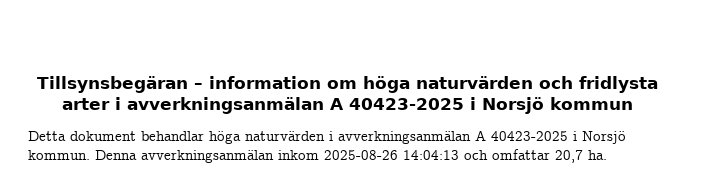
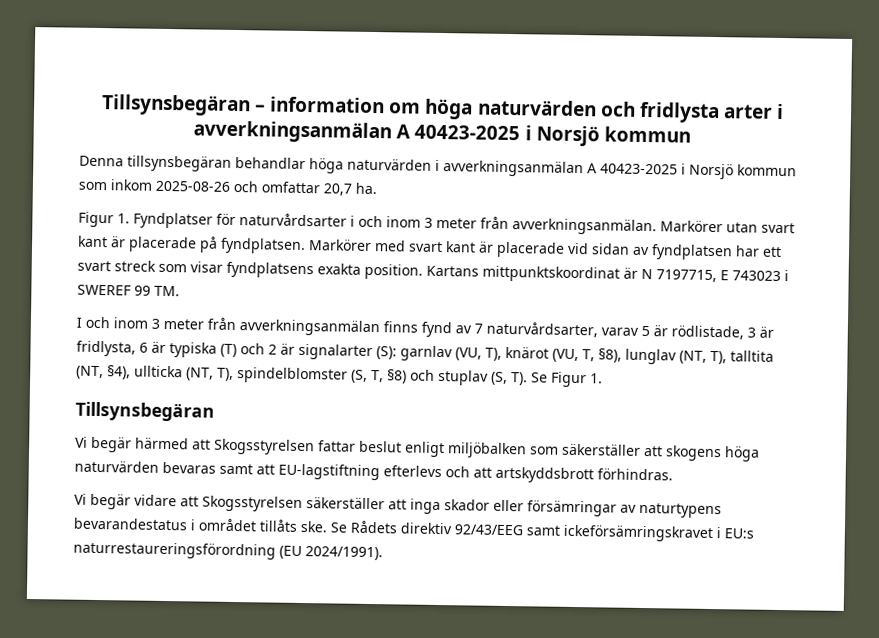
[28,131,136,141] Detta dokument -> [79,155,232,172] Denna tillsynsbegäran
[28,150,274,163] kommun. Denna avverkningsanmälan -> [737,164,797,177] [78,181,107,191] kommun som
[403,150,459,160] 14:04:13 -> (230, 186) none
(607, 155) none -> [78,211,795,236] [78,235,782,261] [77,260,789,283] [77,284,180,297] [76,316,774,340] [76,340,774,365] [76,365,603,388] [75,401,215,422] [75,436,760,462] [74,460,673,484] [74,493,722,519] [73,517,754,543] [73,541,383,561] // Figur 1. Fyndplatser för naturvårdsarter i och inom 3 meter från avverkningsanmälan. Markörer utan svart kant är placerade på fyndplatsen. Markörer med svart kant är placerade vid sidan av fyndplatsen har ett svart streck som visar fyndplatsens exakta position. Kartans mittpunktskoordinat är N 7197715, E 743023 i SWEREF 99 TM. // I och inom 3 meter från avverkningsanmälan finns fynd av 7 naturvårdsarter, varav 5 är rödlistade, 3 är fridlysta, 6 är typiska (T) och 2 är signalarter (S): garnlav (VU, T), knärot (VU, T, §8), lunglav (NT, T), talltita (NT, §4), ullticka (NT, T), spindelblomster (S, T, §8) och stuplav (S, T). Se Figur 1. // Tillsynsbegäran // Vi begär härmed att Skogsstyrelsen fattar beslut enligt miljöbalken som säkerställer att skogens höga naturvärden bevaras samt att EU-lagstiftning efterlevs och att artskyddsbrott förhindras. // Vi begär vidare att Skogsstyrelsen säkerställer att inga skador eller försämringar av naturtypens bevarandestatus i området tillåts ske. Se Rådets direktiv 92/43/EEG samt ickeförsämringskravet i EU:s naturrestaureringsförordning (EU 2024/1991).

